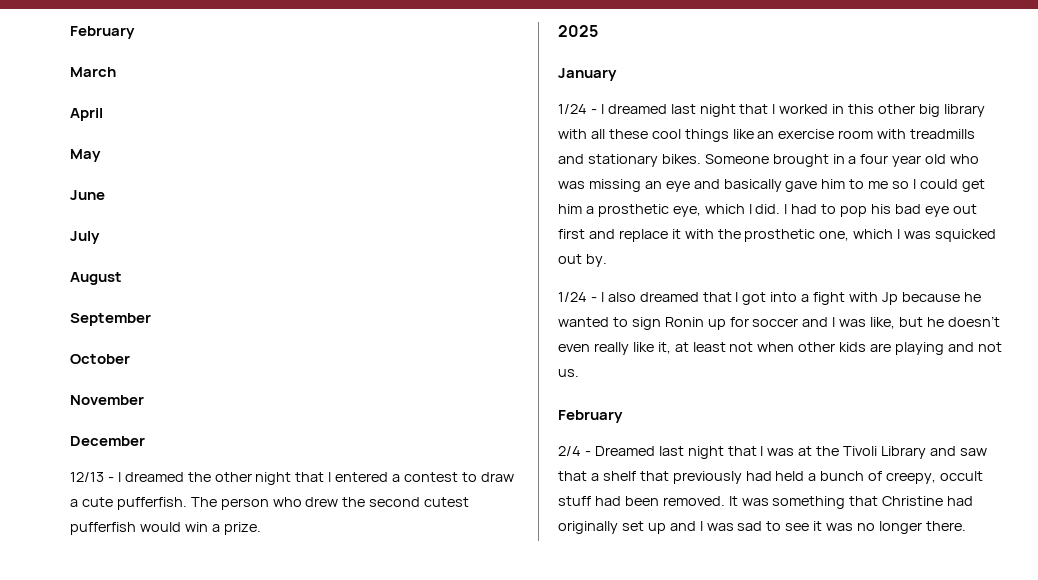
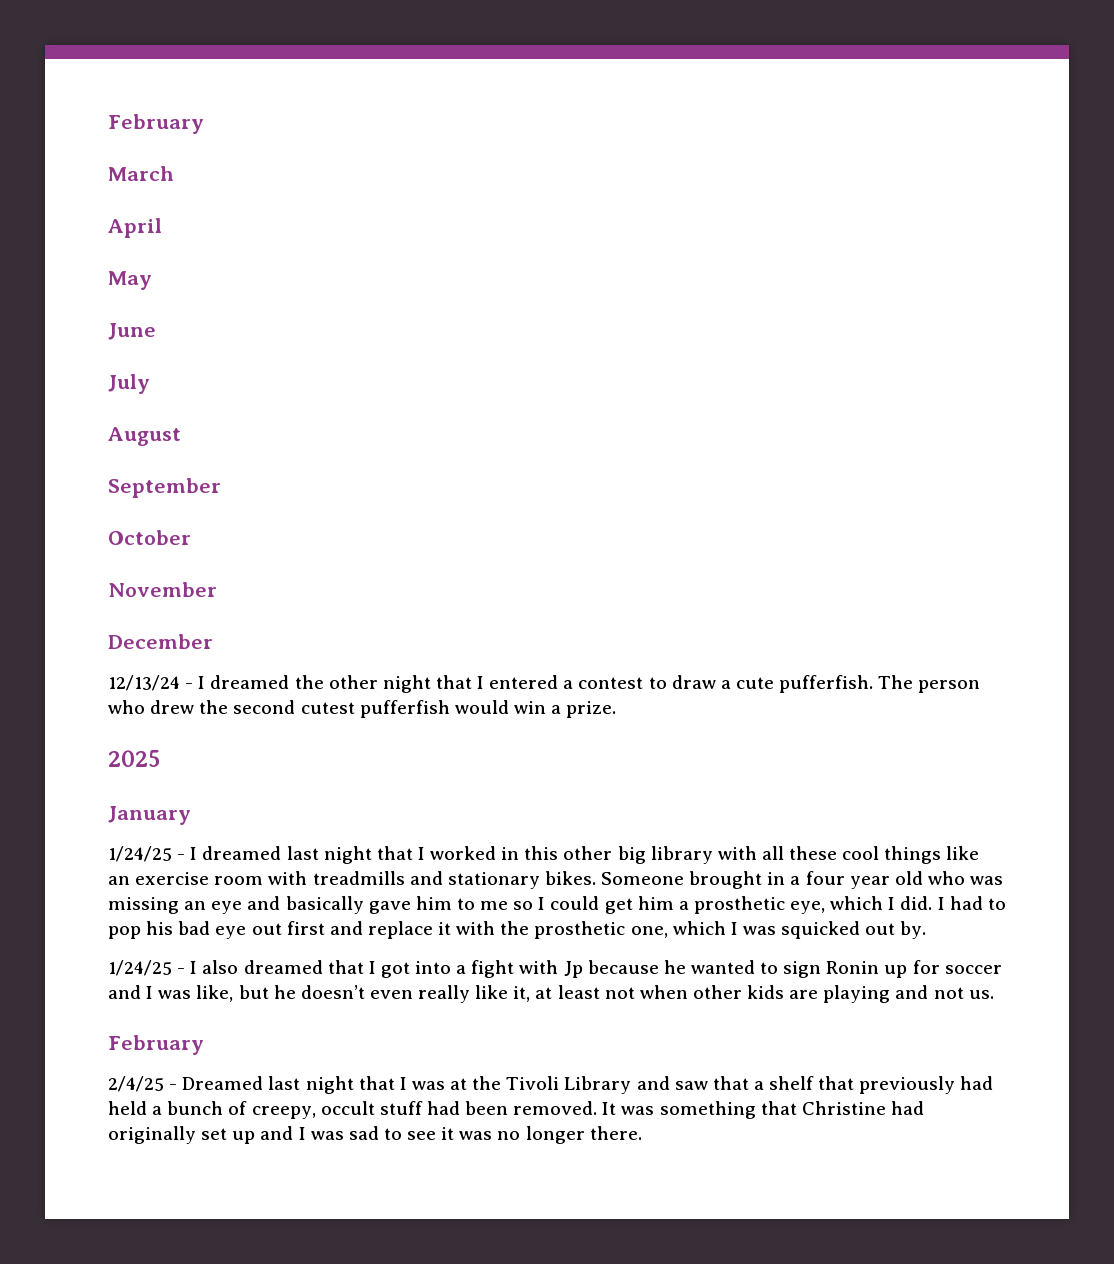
[70,472,104,482] 12/13 -> [108,675,180,691] 12/13/24
[558,104,587,114] 1/24 -> [108,846,172,862] 1/24/25
[558,292,587,302] 1/24 -> [108,960,172,976] 1/24/25
[558,446,581,456] 2/4 -> [108,1076,164,1092] 2/4/25

